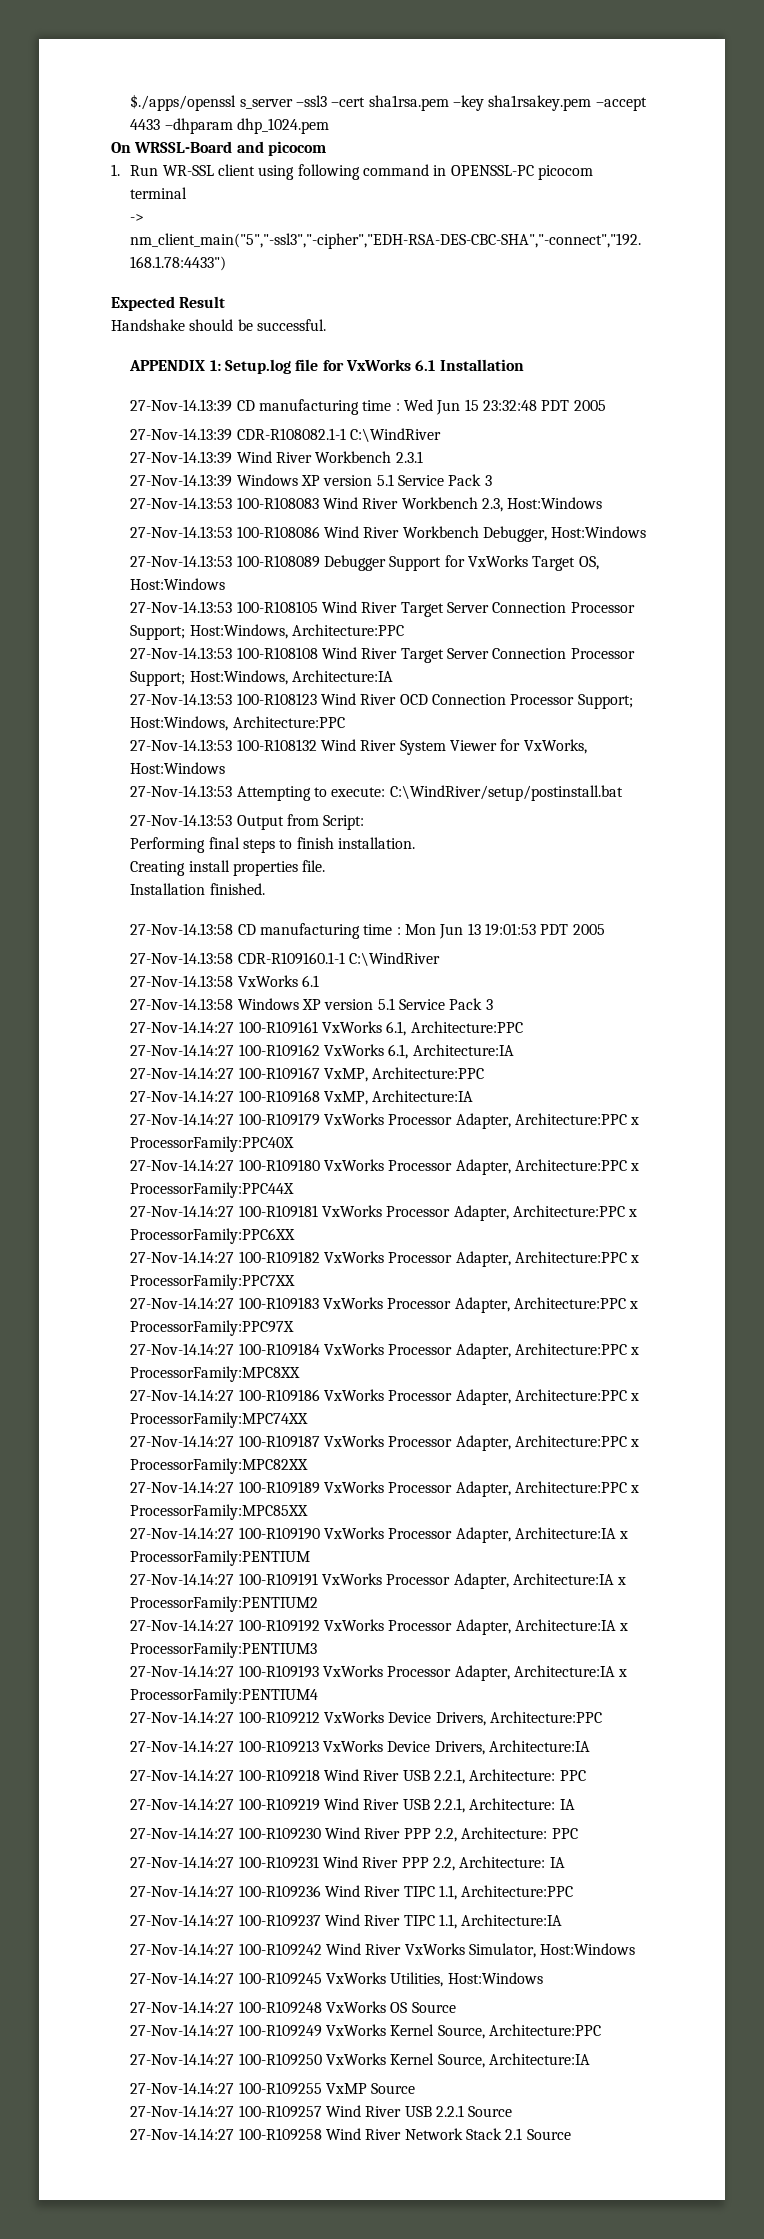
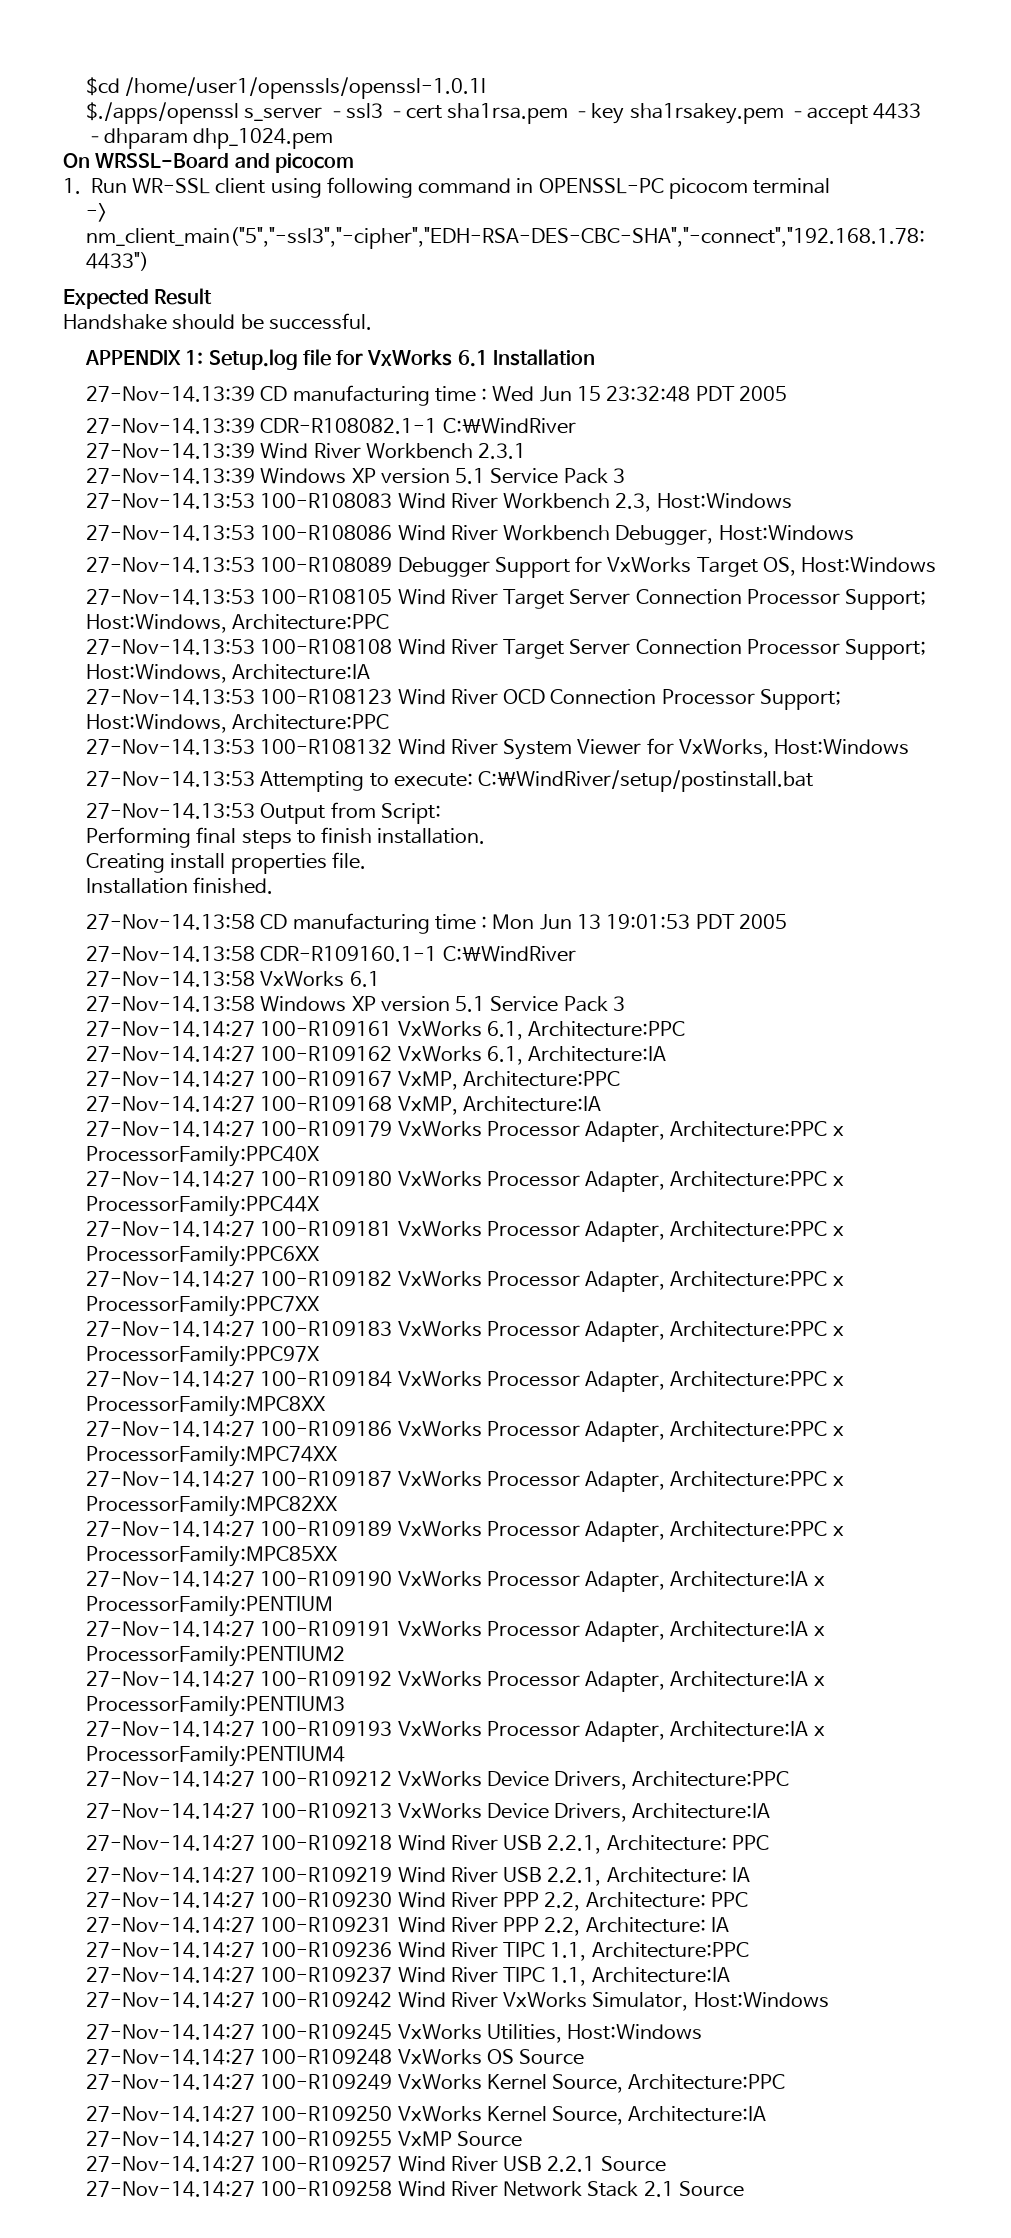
(130, 102) none -> [86,77,487,99] $cd /home/user1/openssls/openssl-1.0.1l //

